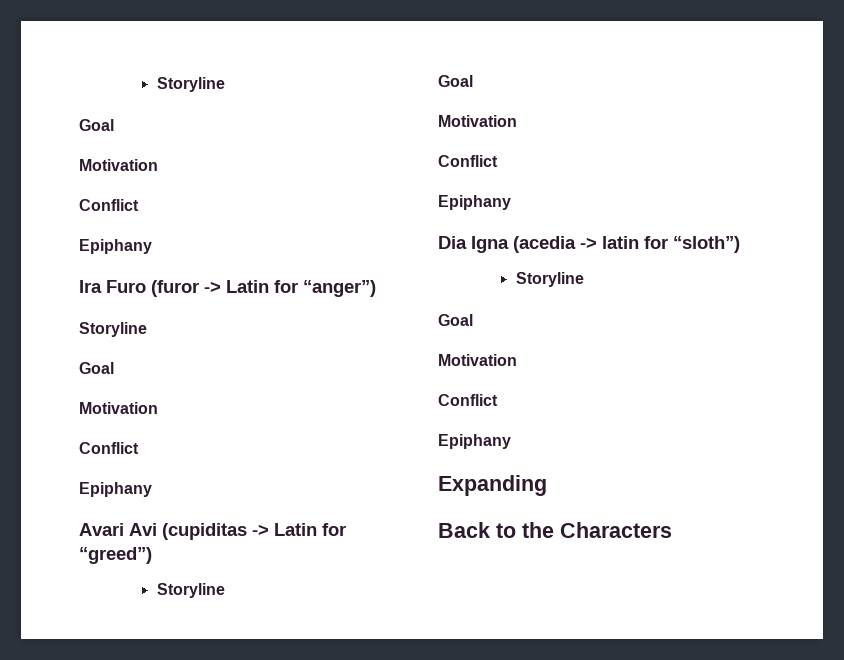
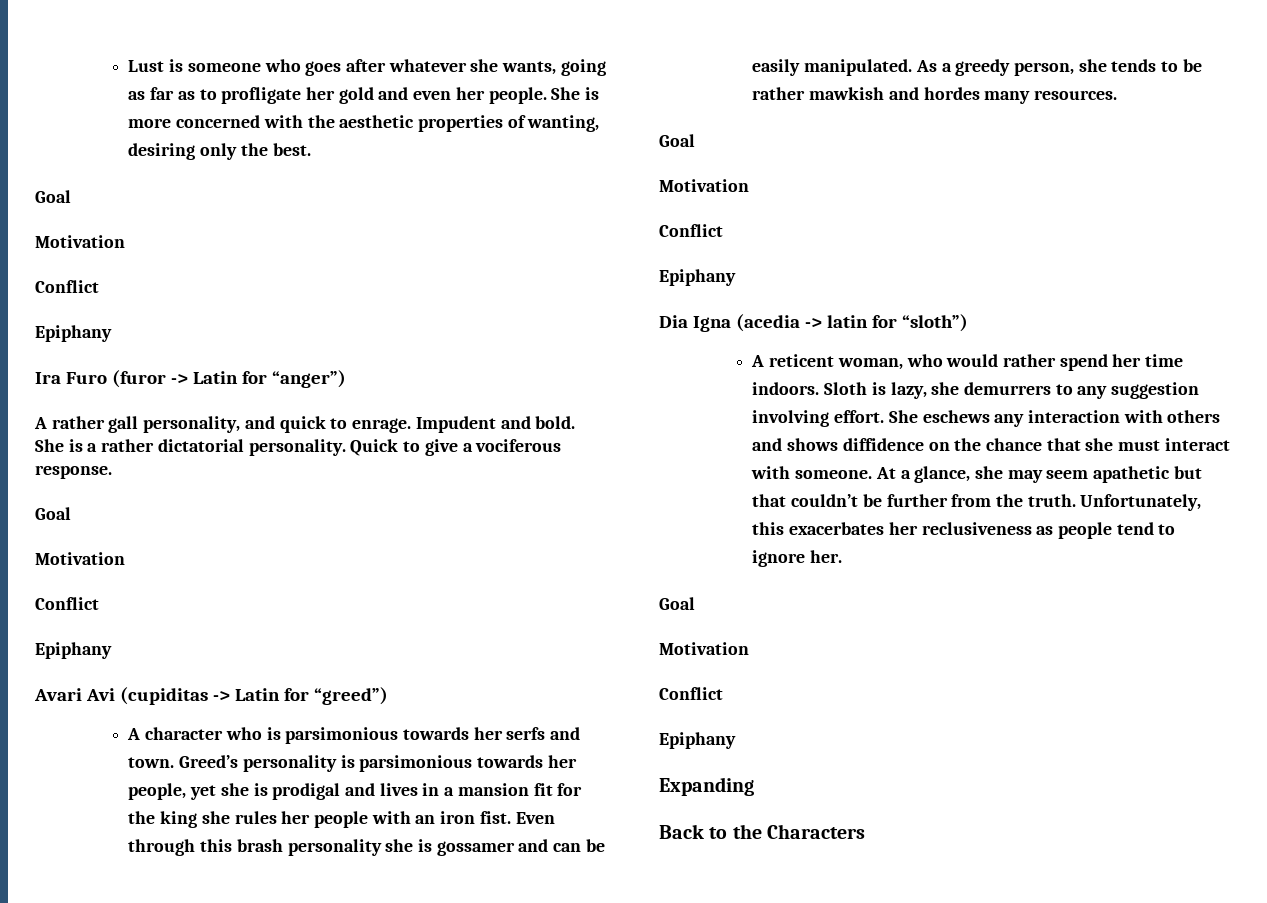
[156,77,225,92] Storyline -> [128,59,606,76] [128,87,600,104] [128,115,600,132] [128,143,311,160] Lust is someone who goes after whatever she wants, going as far as to profligate her gold and even her people. She is more concerned with the aesthetic properties of wanting, desiring only the best.
[79,322,147,337] Storyline -> [34,416,576,433] [35,439,562,456] [35,465,112,479] A rather gall personality, and quick to enrage. Impudent and bold. She is a rather dictatorial personality. Quick to give a vociferous response.
[156,583,225,598] Storyline -> [127,727,581,744] [128,755,577,772] [128,783,583,800] [128,811,555,828] [128,839,605,856] [752,59,1202,76] [752,87,1117,104] A character who is parsimonious towards her serfs and town. Greed’s personality is parsimonious towards her people, yet she is prodigal and lives in a mansion fit for the king she rules her people with an iron fist. Even through this brash personality she is gossamer and can be easily manipulated. As a greedy person, she tends to be rather mawkish and hordes many resources.
[515,272,584,287] Storyline -> [751,354,1184,371] [752,382,1200,399] [752,410,1221,427] [752,438,1230,451] [751,466,1202,483] [752,494,1202,511] [752,522,1176,539] [752,550,843,567] A reticent woman, who would rather spend her time indoors. Sloth is lazy, she demurrers to any suggestion involving effort. She eschews any interaction with others and shows diffidence on the chance that she must interact with someone. At a glance, she may seem apathetic but that couldn’t be further from the truth. Unfortunately, this exacerbates her reclusiveness as people tend to ignore her.

